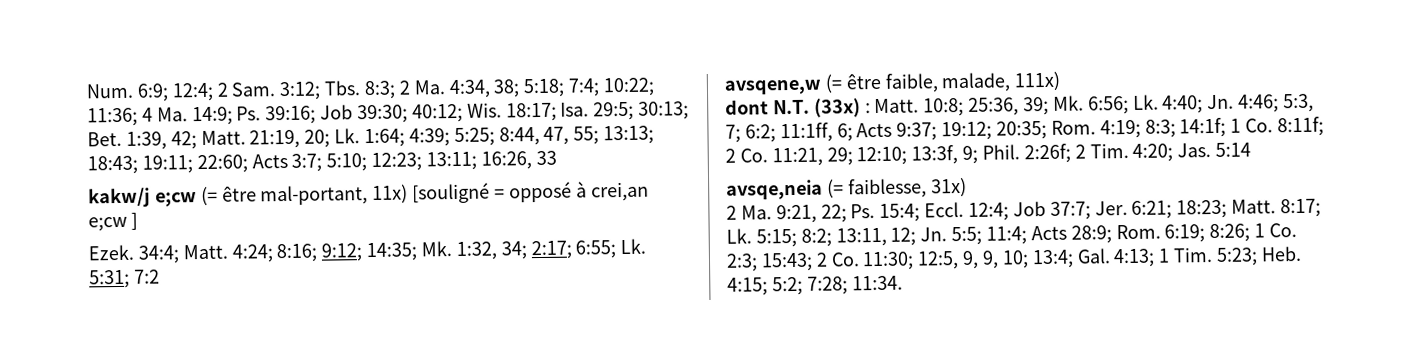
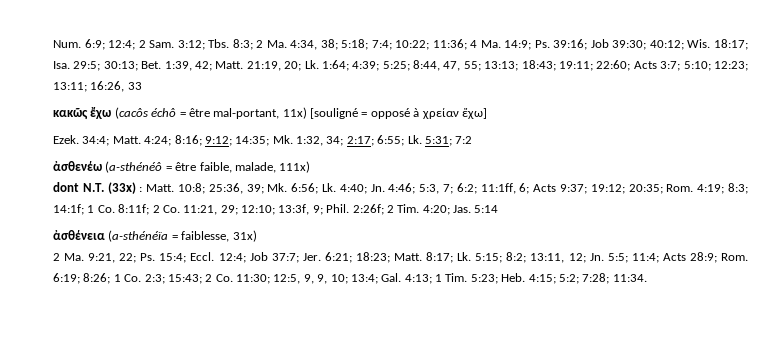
[88,186,218,208] kakw/j e;cw (= -> [53,107,186,120] κακῶς ἔχω (cacôs échô =
[590,181,649,202] [88,212,138,232] crei,an e;cw ] -> [421,108,487,119] χρείαν ἔχω]
[724,74,843,95] avsqene,w (= -> [53,161,172,173] ἀσθενέω (a-sthénéô =
[726,179,844,200] avsqe,neia (= -> [53,230,178,242] ἀσθένεια (a-sthénéïa =

